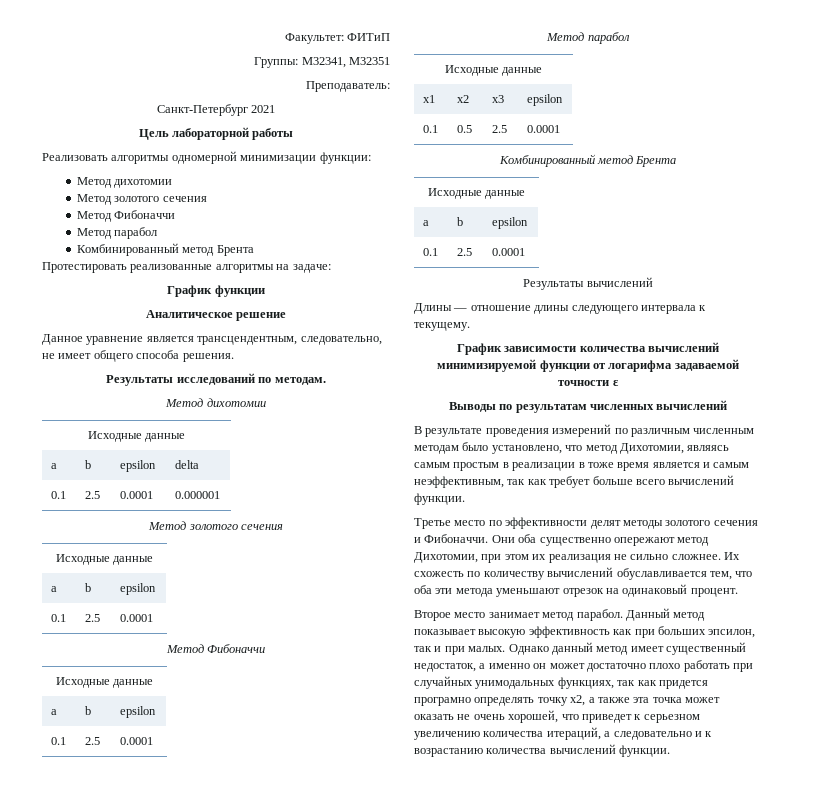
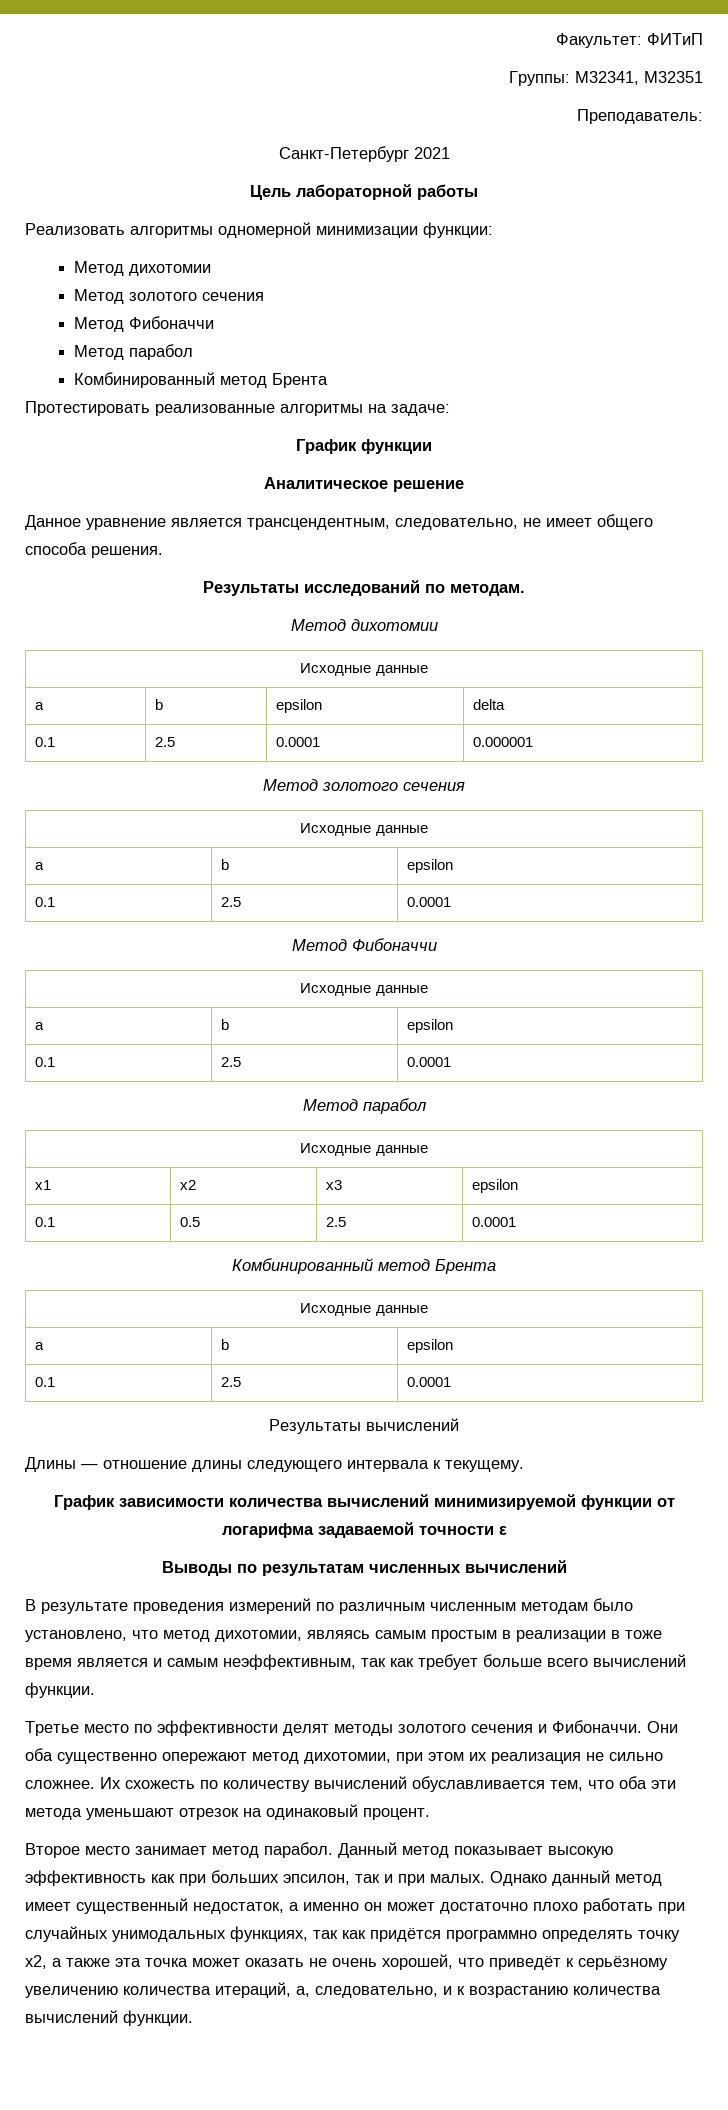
[619,443,684,454] Дихотомии, -> [215,1630,302,1642] дихотомии,
[414,552,478,563] Дихотомии, -> [304,1752,391,1764] дихотомии,
[658,680,708,689] [414,697,471,706] придется програмно -> [370,1928,537,1942] придётся программно
[581,714,700,723] приведет к серьезном -> [489,1956,668,1970] приведёт к серьёзному
[604,731,692,740] а следовательно -> [296,1986,438,1998] а, следовательно,

